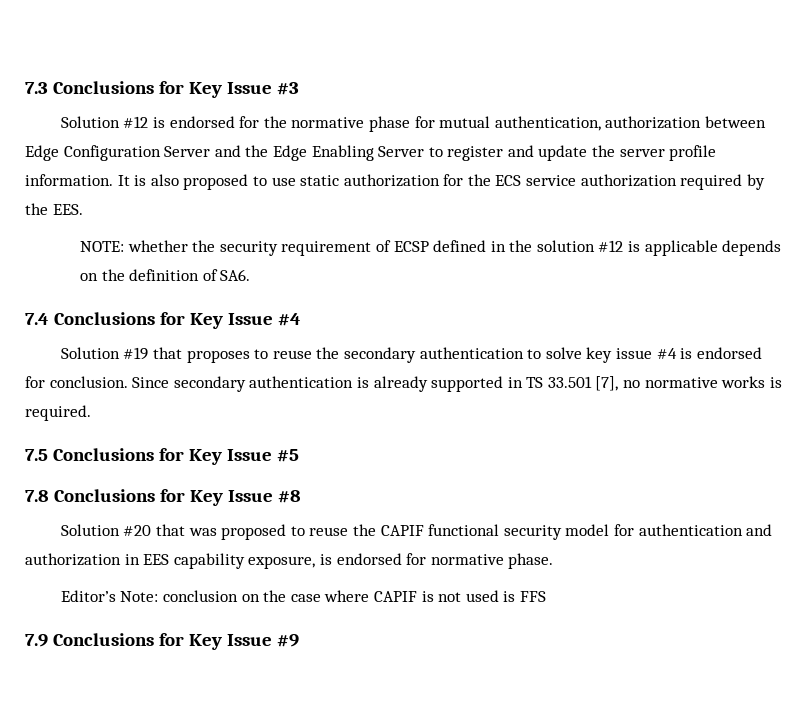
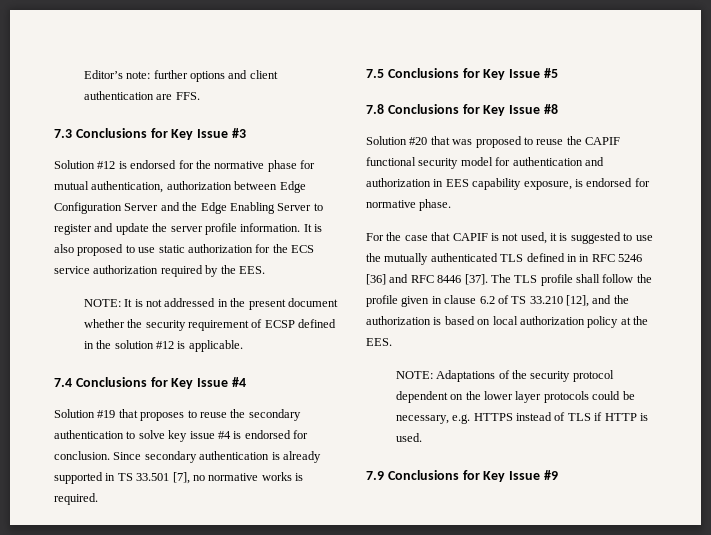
(25, 88) none -> [83,70,278,82] [83,91,200,100] Editor’s note: further options and client authentication are FFS. //
(124, 246) none -> [124,298,338,310] It is not addressed in the present document
[644,240,782,256] [79,269,251,281] applicable depends on the definition of SA6. -> [188,340,243,352] applicable.
[60,590,260,602] Editor’s Note: conclusion on -> [366,233,384,241] For
[324,590,370,602] where -> [431,232,451,241] that
[465,590,546,602] used is FFS -> [520,232,653,244] [366,253,642,265] [366,274,652,286] [366,295,629,307] [366,316,648,328] [366,338,392,346] [395,370,614,382] [395,391,635,403] [395,412,648,424] [395,433,422,442] used, it is suggested to use the mutually authenticated TLS defined in in RFC 5246 [36] and RFC 8446 [37]. The TLS profile shall follow the profile given in clause 6.2 of TS 33.210 [12], and the authorization is based on local authorization policy at the EES. // NOTE: Adaptations of the security protocol dependent on the lower layer protocols could be necessary, e.g. HTTPS instead of TLS if HTTP is used.

